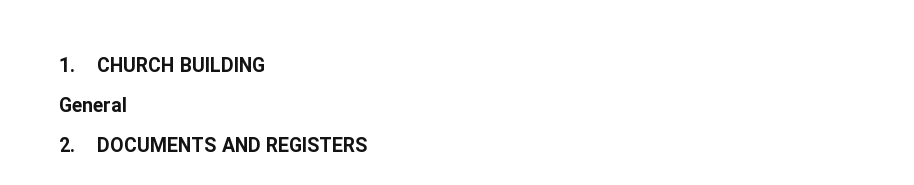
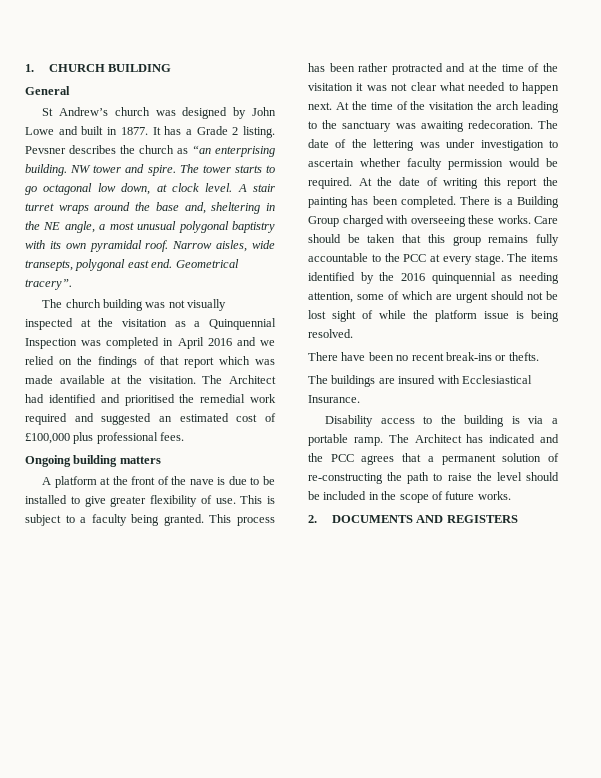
(127, 104) none -> [42,107,276,119] [25,126,275,138] [25,145,275,157] [25,164,275,176] [25,183,275,195] [25,202,275,214] [25,221,275,233] [25,240,275,252] [25,259,239,271] [25,279,72,290] [42,299,227,311] [25,318,276,330] [25,337,275,349] [25,356,275,368] [25,375,276,384] [25,394,276,406] [25,413,276,425] [25,432,185,444] [25,455,161,467] [42,476,275,488] [25,495,275,507] [25,514,275,526] [308,63,558,75] [308,82,559,94] [308,101,559,113] [308,120,558,132] [308,139,558,151] [308,158,558,170] [308,177,558,189] [308,196,559,208] [308,215,558,227] [308,234,559,246] [308,253,558,265] [308,272,559,284] [308,291,558,303] [308,310,559,322] [308,329,353,338] [308,352,539,361] [308,375,532,387] [308,395,360,403] [325,415,558,427] [308,434,559,446] [308,453,559,465] [308,472,559,484] [308,491,511,503] // St Andrew’s church was designed by John Lowe and built in 1877. It has a Grade 2 listing. Pevsner describes the church as “an enterprising building. NW tower and spire. The tower starts to go octagonal low down, at clock level. A stair turret wraps around the base and, sheltering in the NE angle, a most unusual polygonal baptistry with its own pyramidal roof. Narrow aisles, wide transepts, polygonal east end. Geometrical tracery”. // The church building was not visually inspected at the visitation as a Quinquennial Inspection was completed in April 2016 and we relied on the findings of that report which was made available at the visitation. The Architect had identified and prioritised the remedial work required and suggested an estimated cost of £100,000 plus professional fees. // Ongoing building matters // A platform at the front of the nave is due to be installed to give greater flexibility of use. This is subject to a faculty being granted. This process has been rather protracted and at the time of the visitation it was not clear what needed to happen next. At the time of the visitation the arch leading to the sanctuary was awaiting redecoration. The date of the lettering was under investigation to ascertain whether faculty permission would be required. At the date of writing this report the painting has been completed. There is a Building Group charged with overseeing these works. Care should be taken that this group remains fully accountable to the PCC at every stage. The items identified by the 2016 quinquennial as needing attention, some of which are urgent should not be lost sight of while the platform issue is being resolved. // There have been no recent break-ins or thefts. // The buildings are insured with Ecclesiastical Insurance. // Disability access to the building is via a portable ramp. The Architect has indicated and the PCC agrees that a permanent solution of re-constructing the path to raise the level should be included in the scope of future works.

